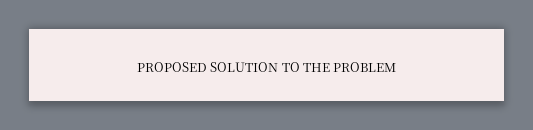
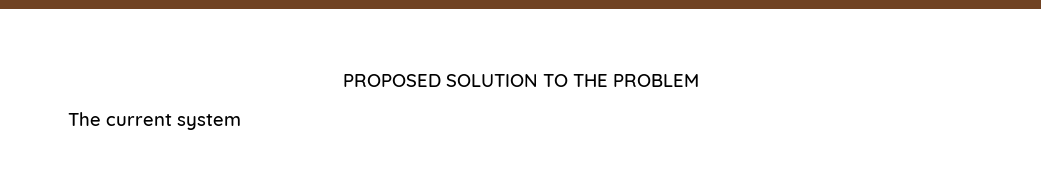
(397, 67) none -> [68,112,241,130] // The current system

